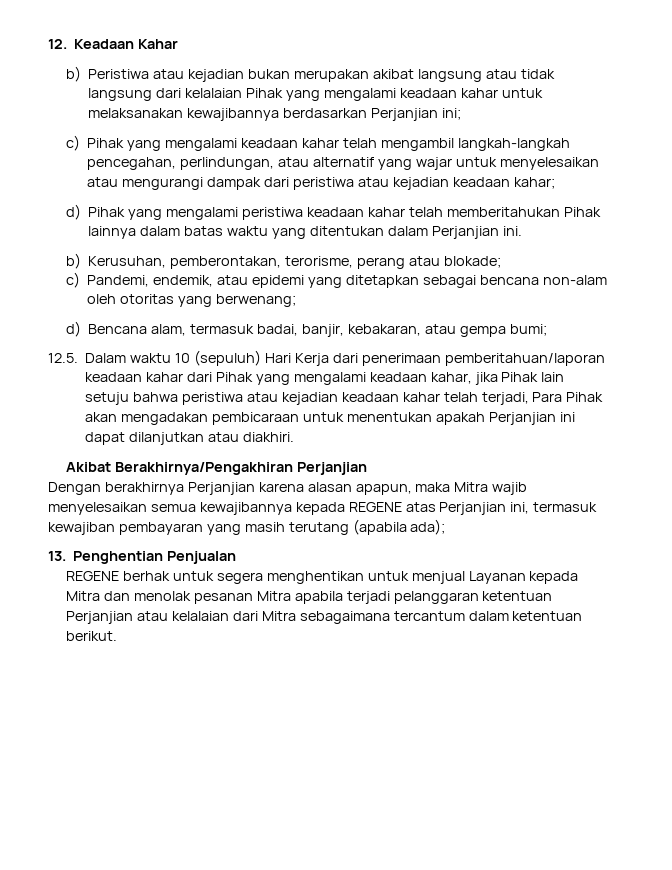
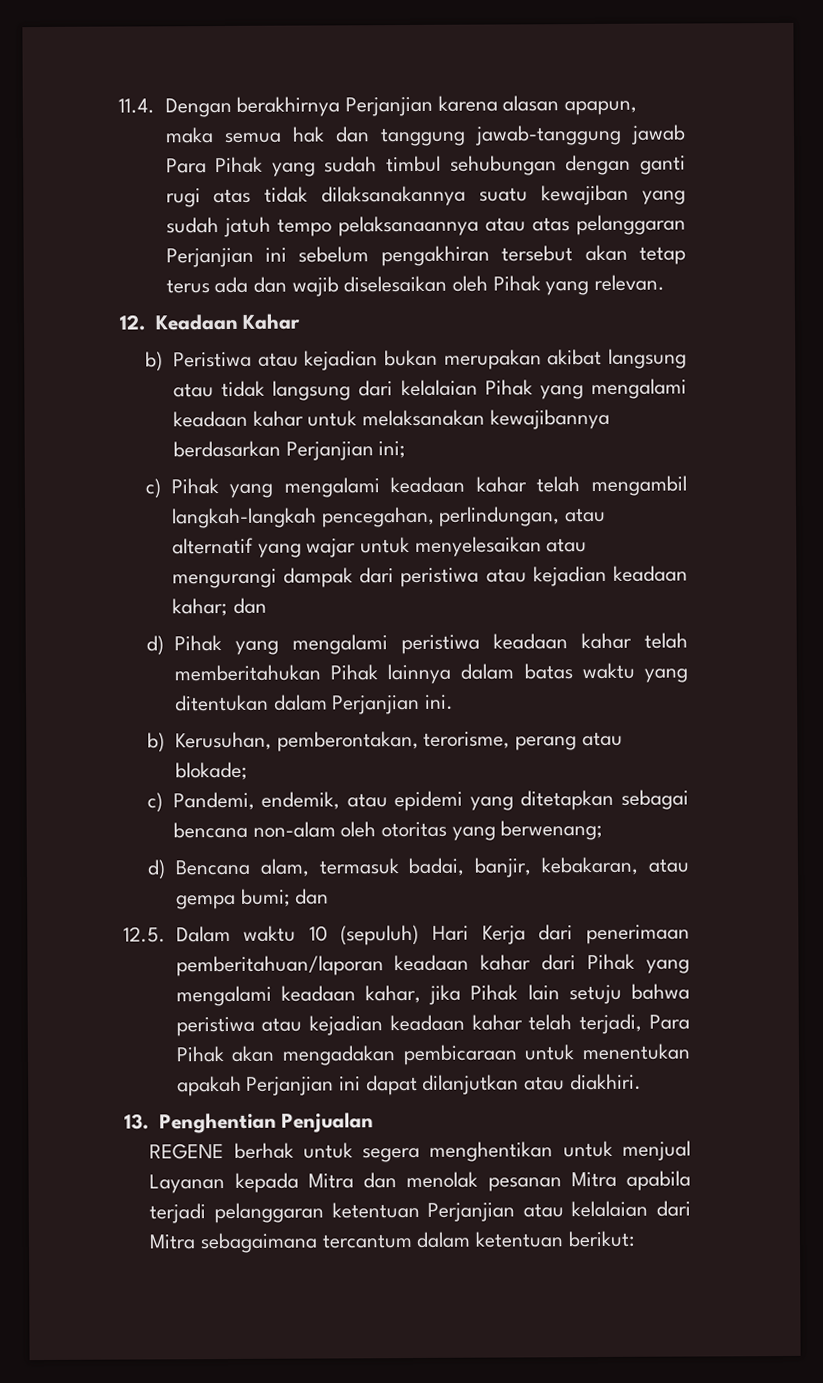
(48, 44) none -> [118,95,637,118] [164,124,686,147] [165,154,687,177] [165,184,686,208] [165,214,686,238] [165,244,686,268] [165,274,665,297] 11.4. Dengan berakhirnya Perjanjian karena alasan apapun, maka semua hak dan tanggung jawab-tanggung jawab Para Pihak yang sudah timbul sehubungan dengan ganti rugi atas tidak dilaksanakannya suatu kewajiban yang sudah jatuh tempo pelaksanaannya atau atas pelanggaran Perjanjian ini sebelum pengakhiran tersebut akan tetap terus ada dan wajib diselesaikan oleh Pihak yang relevan. //
(555, 183) none -> [232,597,267,614] dan
(547, 330) none -> [295,888,330,905] dan
[66,462,367,475] [48,482,528,495] [48,502,598,515] [48,519,446,535] // Akibat Berakhirnya/Pengakhiran Perjanjian // Dengan berakhirnya Perjanjian karena alasan apapun, maka Mitra wajib menyelesaikan semua kewajibannya kepada REGENE atas Perjanjian ini, termasuk kewajiban pembayaran yang masih terutang (apabila ada); -> (642, 1082) none
[66,631,118,641] berikut. -> [567,1230,635,1248] berikut:

